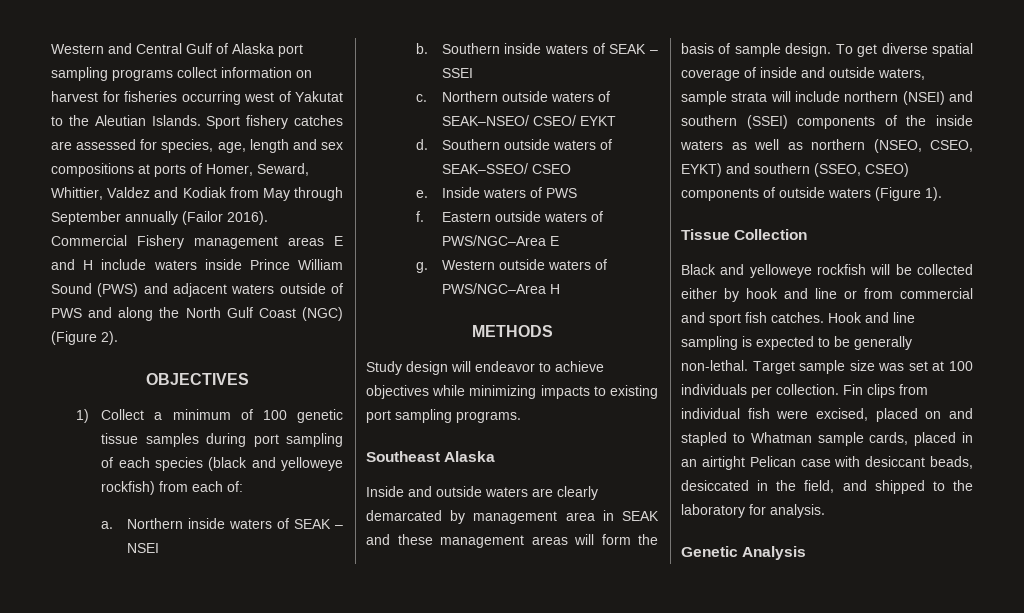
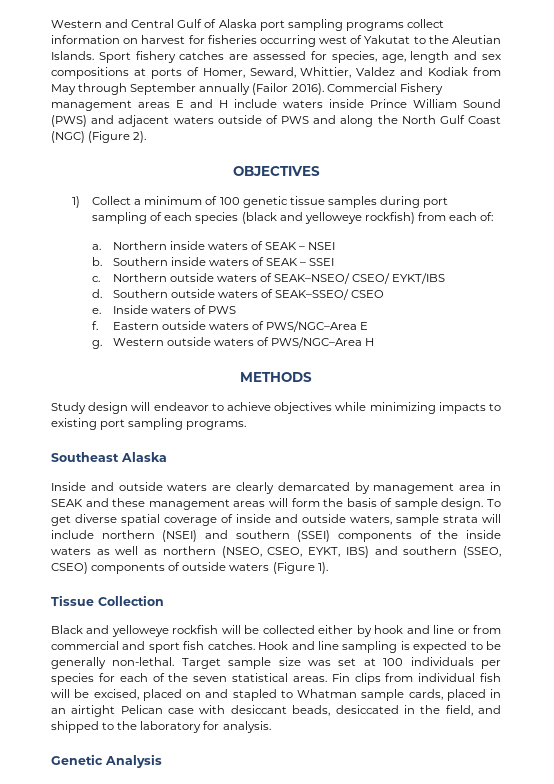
[579,116,616,126] EYKT -> [392,273,446,284] EYKT/IBS
[681,163,722,177] EYKT) -> [308,546,369,558] EYKT, IBS)
[776,384,839,395] collection. -> [51,673,327,685] species for each of the seven statistical areas.
[776,410,809,419] were -> [51,689,90,698] will be

